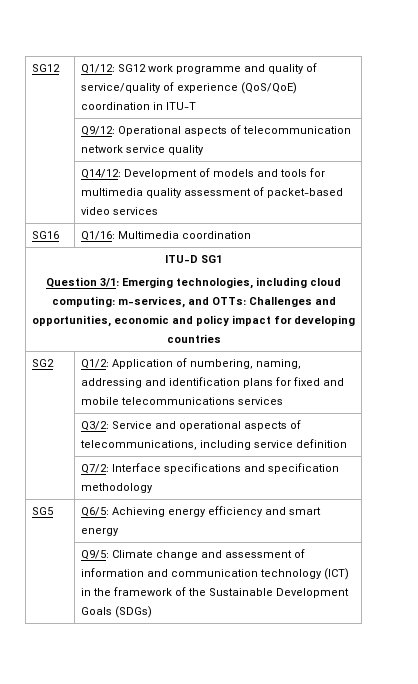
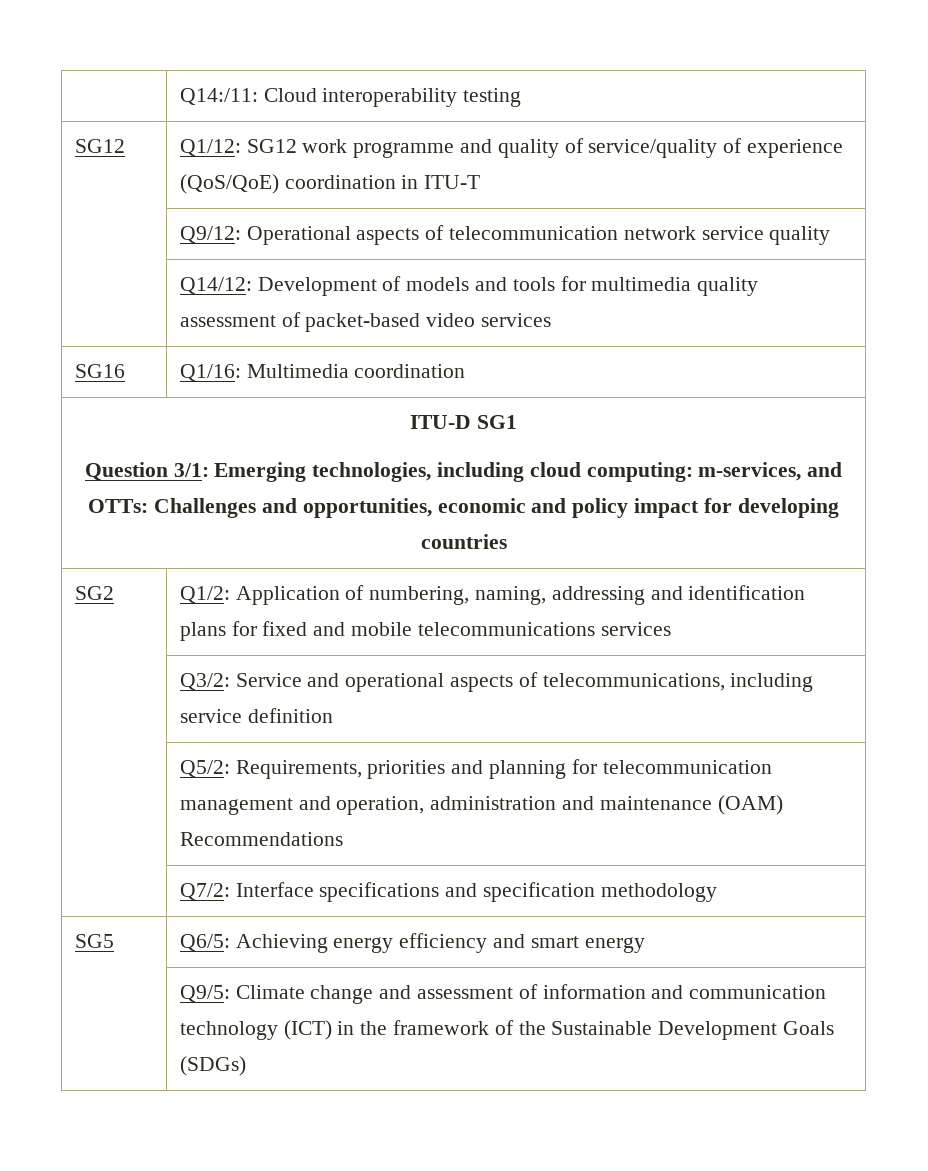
(31, 68) none -> [179,88,522,107] | Q14:/11: Cloud interoperability testing //
(347, 443) none -> [179,759,772,779] [179,795,783,815] [179,832,343,846] // | Q5/2: Requirements, priorities and planning for telecommunication management and operation, administration and maintenance (OAM) Recommendations

